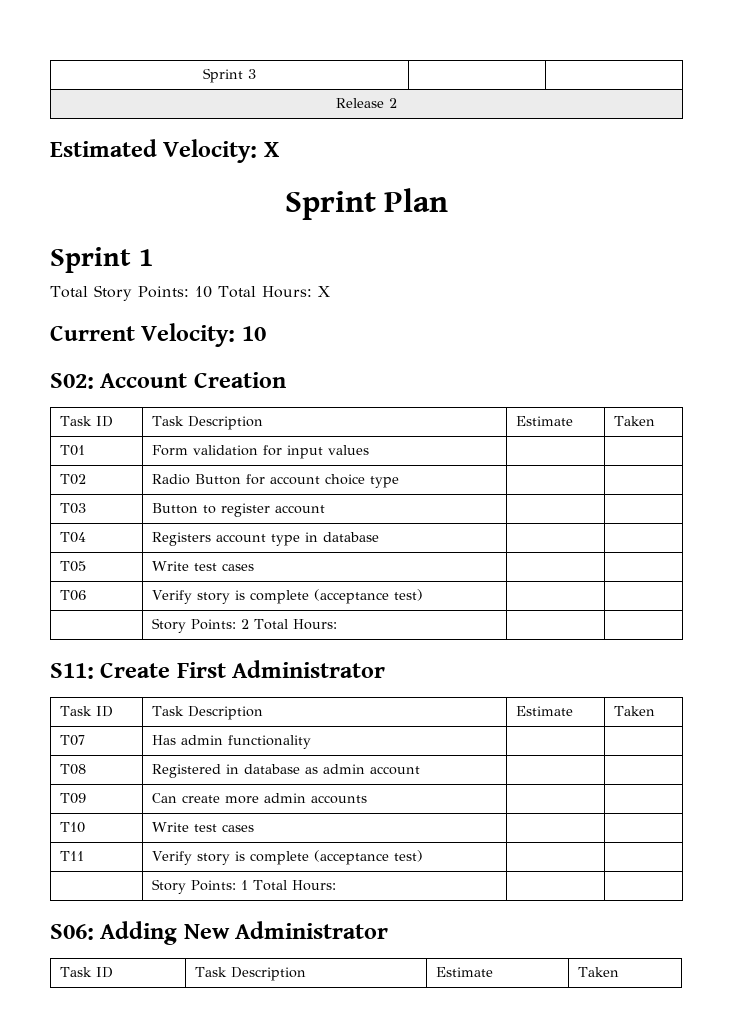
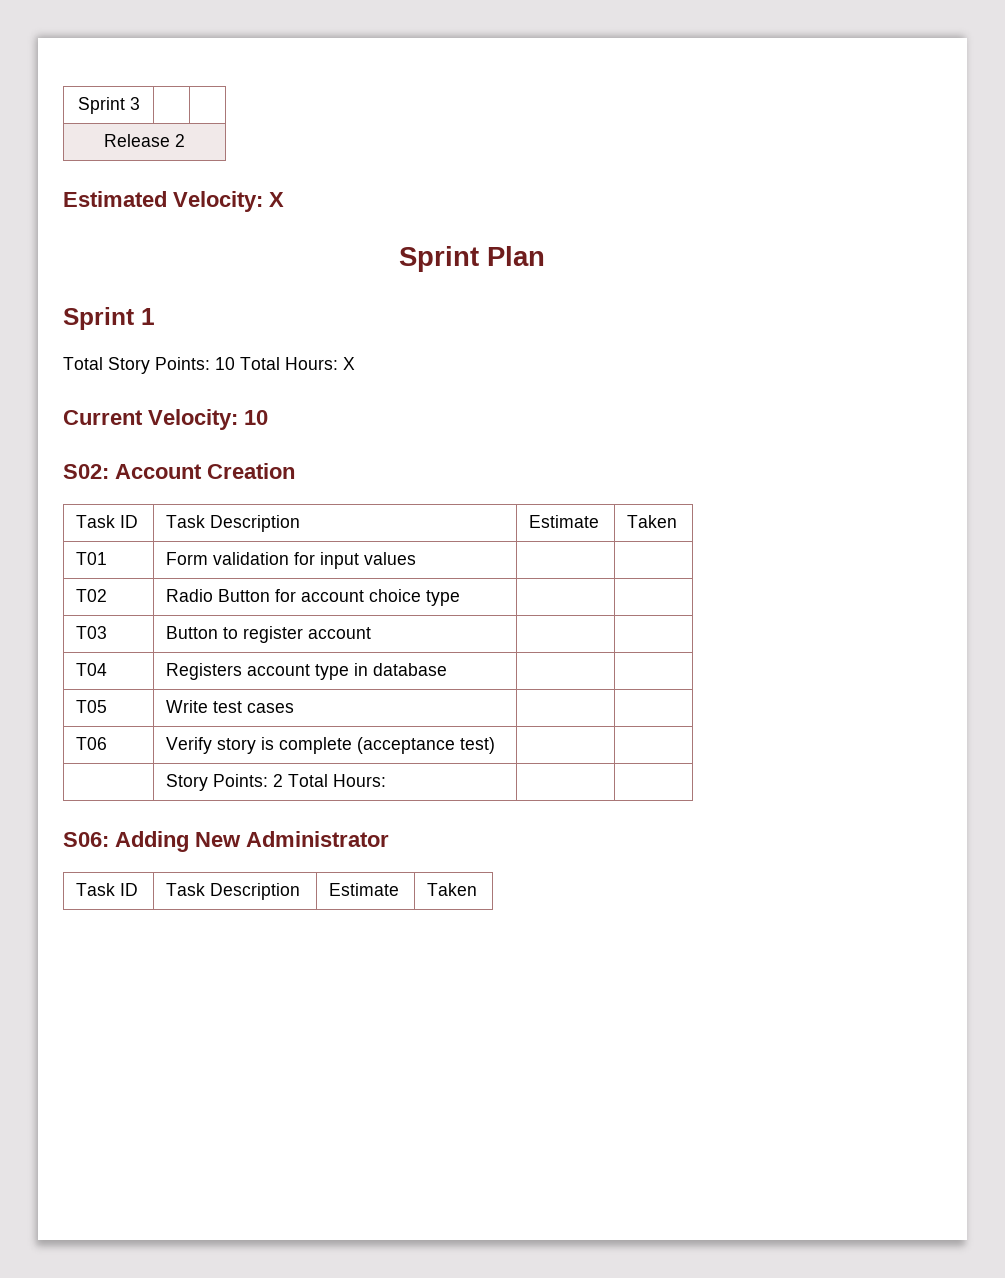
[50,660,386,679] [60,706,114,717] [152,706,264,720] [516,706,574,716] [614,706,656,716] [60,735,86,746] [152,735,312,749] [60,764,87,775] [152,764,421,778] [60,793,87,804] [152,793,368,804] [60,822,86,833] [152,822,255,832] [60,851,85,861] [152,850,424,865] [152,879,337,894] // S11: Create First Administrator // Task ID | Task Description | Estimate | Taken // T07 | Has admin functionality | | // T08 | Registered in database as admin account | | // T09 | Can create more admin accounts | | // T10 | Write test cases | | // T11 | Verify story is complete (acceptance test) | | // | Story Points: 1 Total Hours: | | -> (387, 780) none

